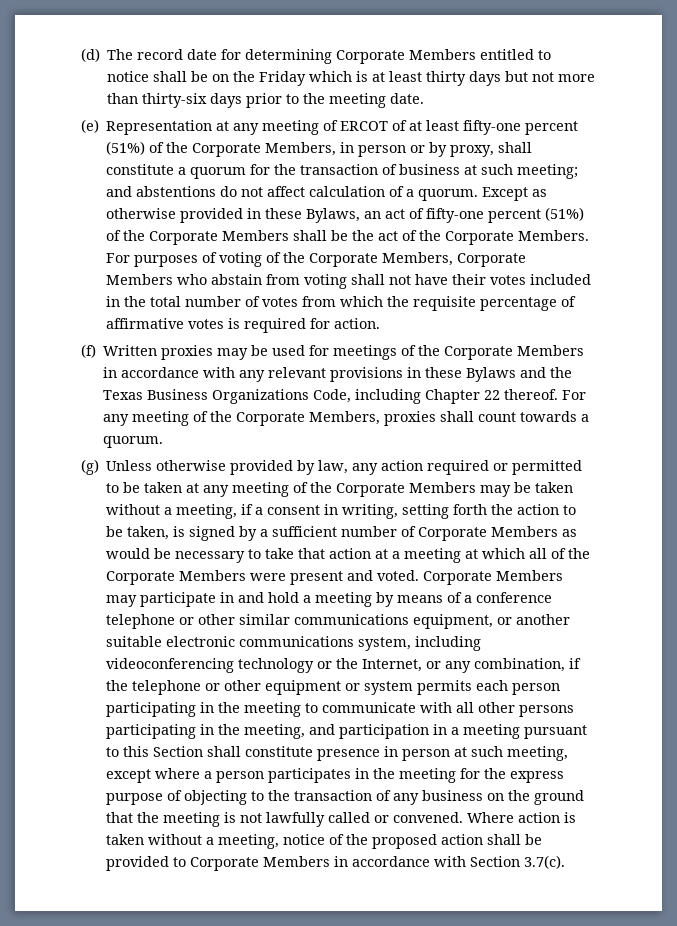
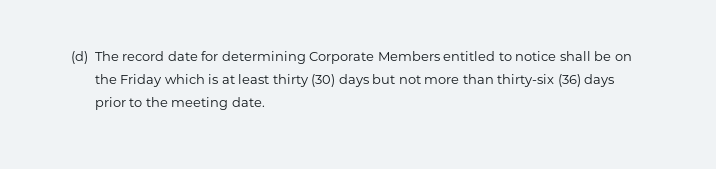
(467, 78) none -> [311,74,336,87] (30)
(208, 100) none -> [557,74,581,87] (36)
[81,119,579,135] [106,141,533,157] [106,164,579,179] [106,186,548,201] [106,207,585,223] [106,230,590,245] [106,252,527,267] [106,274,592,289] [106,296,577,311] [106,318,381,333] [81,344,585,360] [103,367,573,382] [103,389,587,404] [103,411,590,426] [103,436,164,448] [81,459,583,475] [106,482,574,497] [106,504,577,519] [106,526,578,541] [106,548,591,563] [106,570,564,585] [106,592,553,607] [106,614,571,629] [106,636,482,651] [106,658,582,673] [106,680,561,695] [106,702,575,717] [106,724,588,739] [106,746,569,761] [106,768,565,783] [106,790,585,805] [106,812,577,827] [106,834,543,849] [106,855,566,871] // (e) Representation at any meeting of ERCOT of at least fifty-one percent (51%) of the Corporate Members, in person or by proxy, shall constitute a quorum for the transaction of business at such meeting; and abstentions do not affect calculation of a quorum. Except as otherwise provided in these Bylaws, an act of fifty-one percent (51%) of the Corporate Members shall be the act of the Corporate Members. For purposes of voting of the Corporate Members, Corporate Members who abstain from voting shall not have their votes included in the total number of votes from which the requisite percentage of affirmative votes is required for action. // (f) Written proxies may be used for meetings of the Corporate Members in accordance with any relevant provisions in these Bylaws and the Texas Business Organizations Code, including Chapter 22 thereof. For any meeting of the Corporate Members, proxies shall count towards a quorum. // (g) Unless otherwise provided by law, any action required or permitted to be taken at any meeting of the Corporate Members may be taken without a meeting, if a consent in writing, setting forth the action to be taken, is signed by a sufficient number of Corporate Members as would be necessary to take that action at a meeting at which all of the Corporate Members were present and voted. Corporate Members may participate in and hold a meeting by means of a conference telephone or other similar communications equipment, or another suitable electronic communications system, including videoconferencing technology or the Internet, or any combination, if the telephone or other equipment or system permits each person participating in the meeting to communicate with all other persons participating in the meeting, and participation in a meeting pursuant to this Section shall constitute presence in person at such meeting, except where a person participates in the meeting for the express purpose of objecting to the transaction of any business on the ground that the meeting is not lawfully called or convened. Where action is taken without a meeting, notice of the proposed action shall be provided to Corporate Members in accordance with Section 3.7(c). -> (265, 102) none

